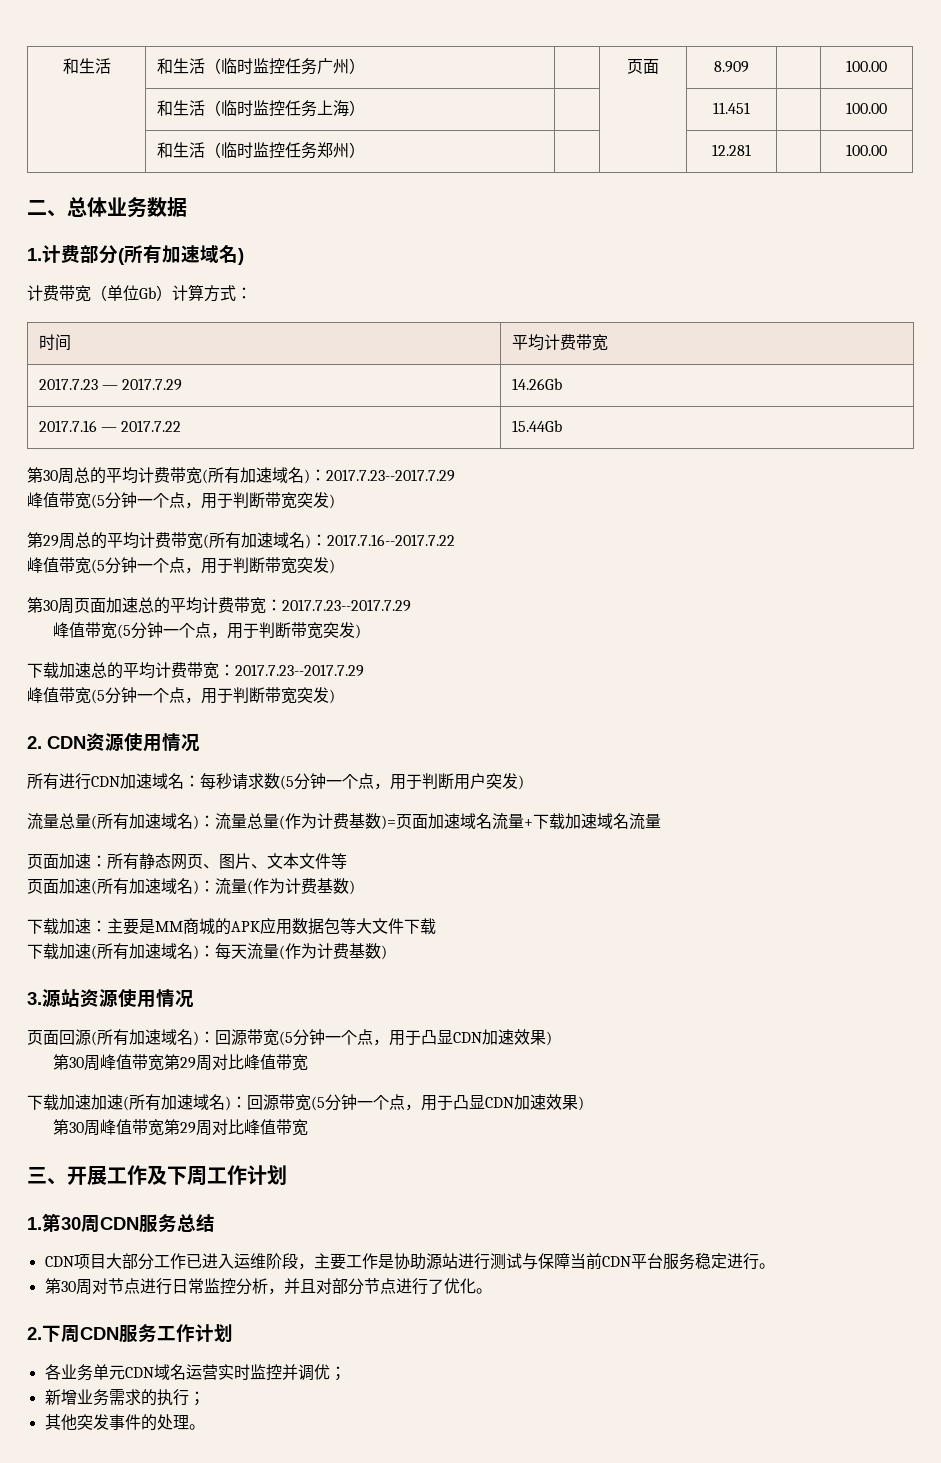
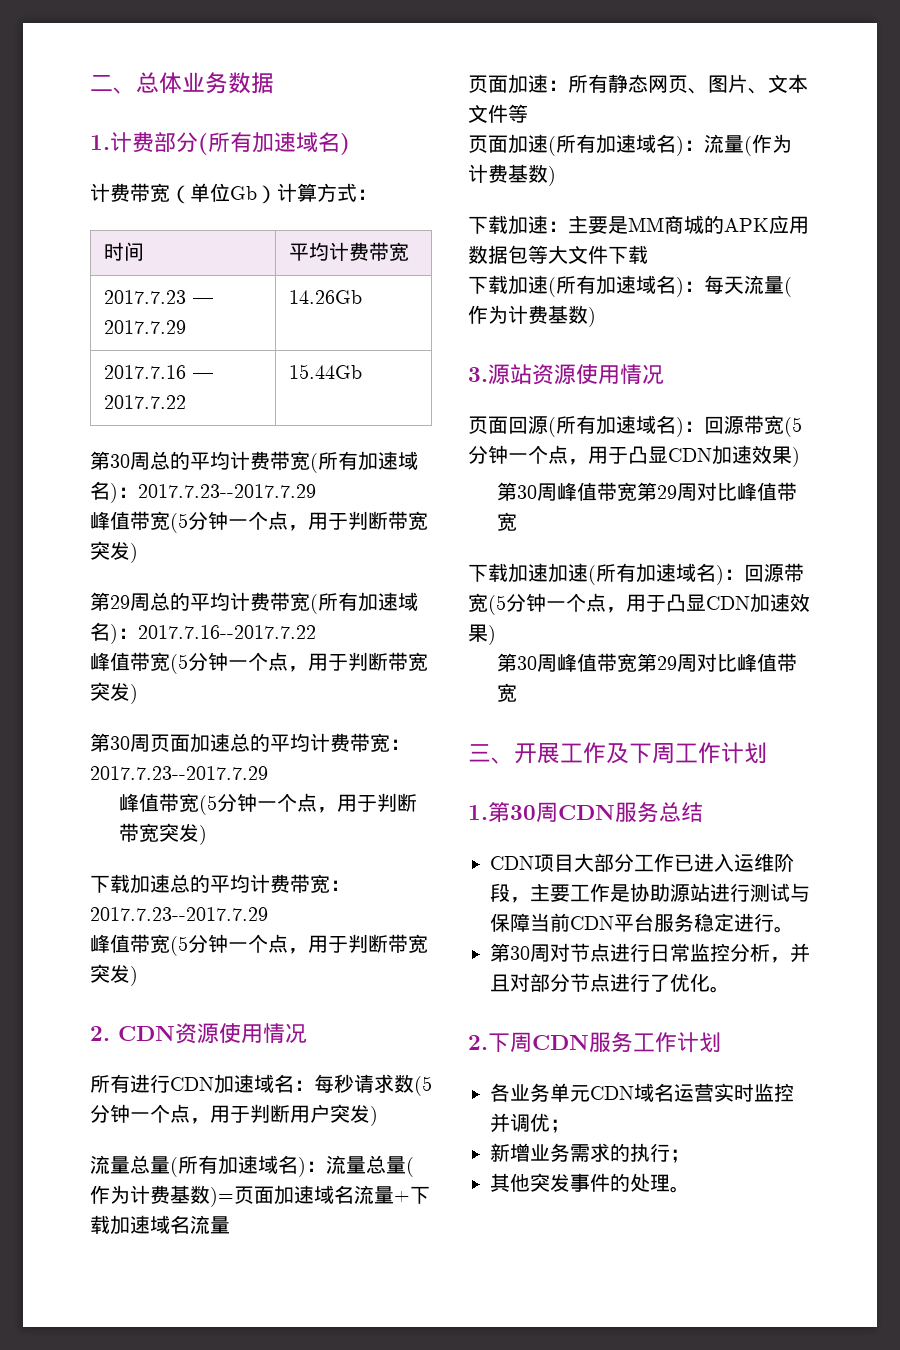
[62,58,111,74] [156,58,365,75] [627,59,659,74] [714,61,749,73] [846,60,887,72] [156,100,365,117] [713,102,750,114] [846,102,887,114] [156,142,365,159] [712,144,751,156] [846,144,887,156] 和生活 | 和生活（临时监控任务广州） | | 页面 | 8.909 | | 100.00 // | 和生活（临时监控任务上海） | | | 11.451 | | 100.00 // | 和生活（临时监控任务郑州） | | | 12.281 | | 100.00 // -> (90, 83) none

